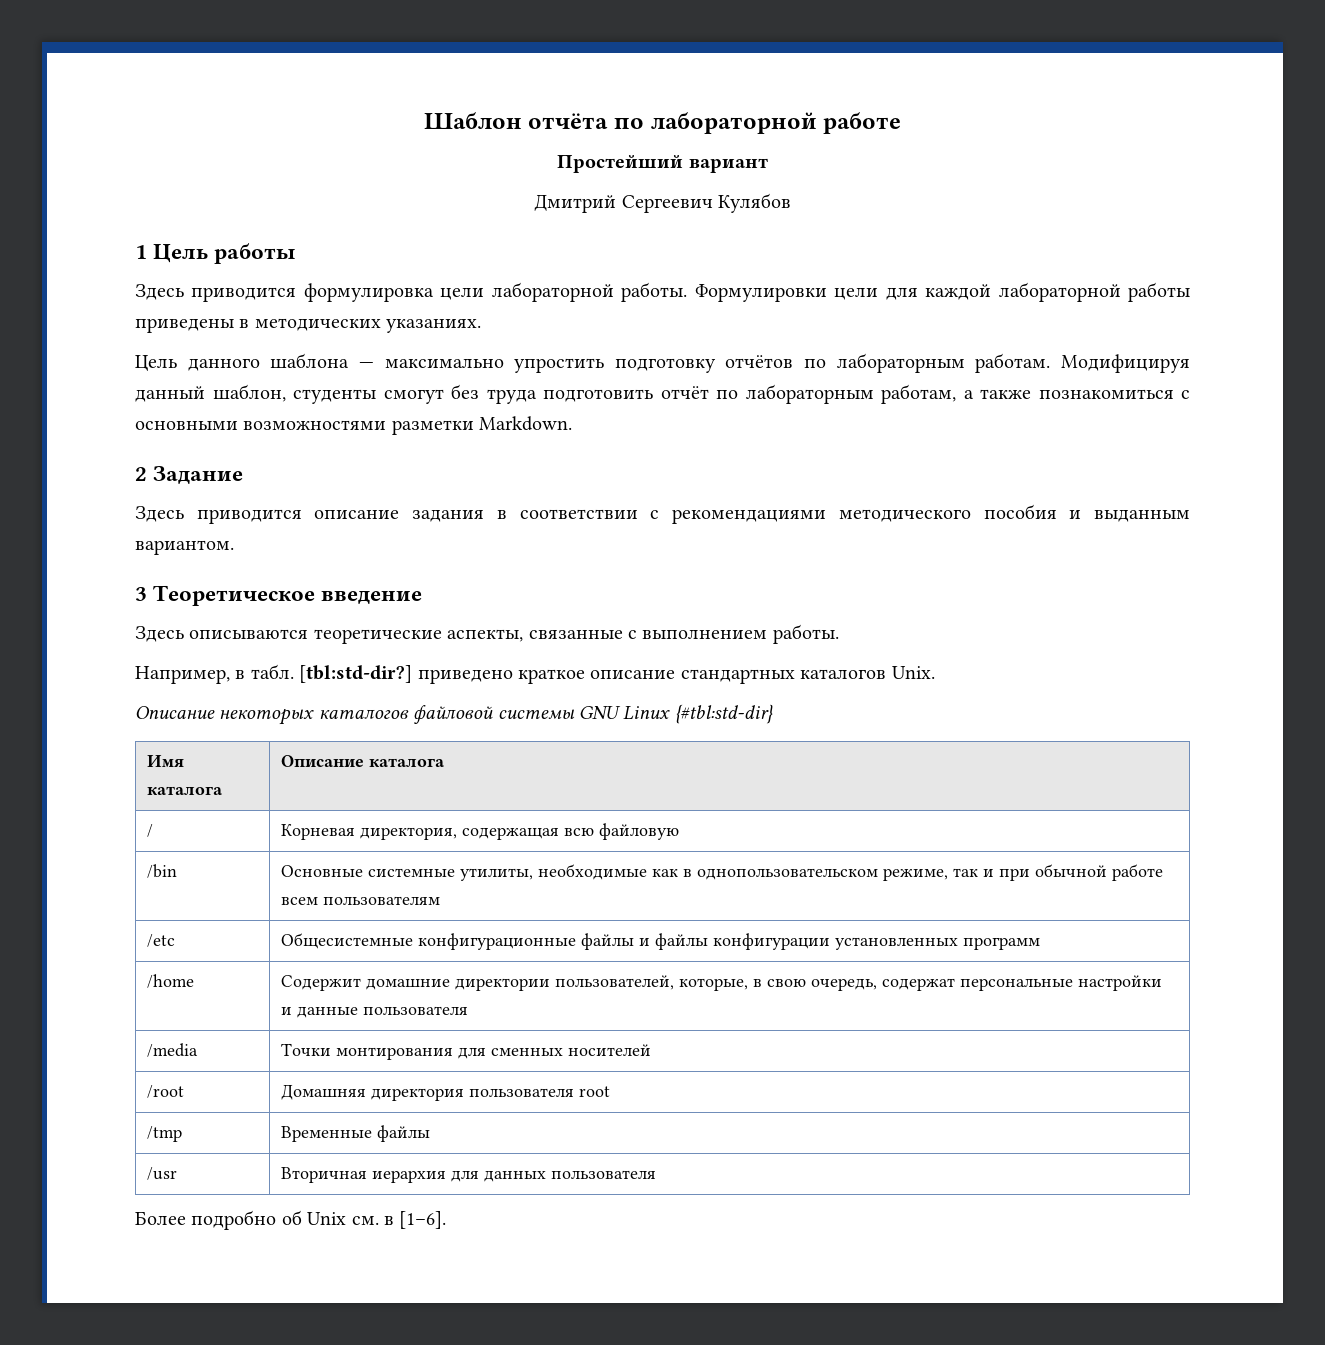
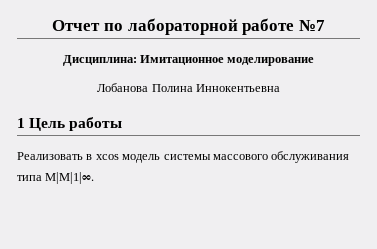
[423,112,609,129] Шаблон отчёта -> [52,20,101,31] Отчет
[557,154,768,173] [534,193,791,213] [135,243,296,264] [135,282,1191,302] [135,318,482,333] [135,353,1190,373] [135,384,1190,404] [135,416,573,435] [135,466,244,485] [135,504,1190,524] [135,540,234,555] [135,585,423,606] [135,624,839,644] [135,664,935,684] [135,704,773,725] [147,755,185,767] [147,786,224,795] [281,755,446,767] [147,824,154,837] [281,823,680,840] [147,864,178,878] [281,864,1164,881] [281,896,441,905] [147,934,176,947] [281,933,1041,950] [147,974,195,988] [281,975,1163,991] [281,1006,469,1018] [147,1043,199,1057] [281,1043,652,1060] [147,1085,185,1098] [281,1084,611,1101] [147,1126,183,1142] [281,1125,431,1142] [147,1167,178,1180] [281,1167,657,1183] [135,1210,447,1230] // Простейший вариант // Дмитрий Сергеевич Кулябов // 1 Цель работы // Здесь приводится формулировка цели лабораторной работы. Формулировки цели для каждой лабораторной работы приведены в методических указаниях. // Цель данного шаблона — максимально упростить подготовку отчётов по лабораторным работам. Модифицируя данный шаблон, студенты смогут без труда подготовить отчёт по лабораторным работам, а также познакомиться с основными возможностями разметки Markdown. // 2 Задание // Здесь приводится описание задания в соответствии с рекомендациями методического пособия и выданным вариантом. // 3 Теоретическое введение // Здесь описываются теоретические аспекты, связанные с выполнением работы. // Например, в табл. [tbl:std-dir?] приведено краткое описание стандартных каталогов Unix. // Описание некоторых каталогов файловой системы GNU Linux {#tbl:std-dir} // Имя каталога | Описание каталога // / | Корневая директория, содержащая всю файловую // /bin | Основные системные утилиты, необходимые как в однопользовательском режиме, так и при обычной работе всем пользователям // /etc | Общесистемные конфигурационные файлы и файлы конфигурации установленных программ // /home | Содержит домашние директории пользователей, которые, в свою очередь, содержат персональные настройки и данные пользователя // /media | Точки монтирования для сменных носителей // /root | Домашняя директория пользователя root // /tmp | Временные файлы // /usr | Вторичная иерархия для данных пользователя // Более подробно об Unix см. в [1–6]. -> [298,20,325,31] [62,55,315,66] [97,83,280,92] [17,117,123,131] [17,151,350,163] [17,172,95,184] №7 // Дисциплина: Имитационное моделирование // Лобанова Полина Иннокентьевна // 1 Цель работы // Реализовать в xcos модель системы массового обслуживания типа M|M|1|∞.

